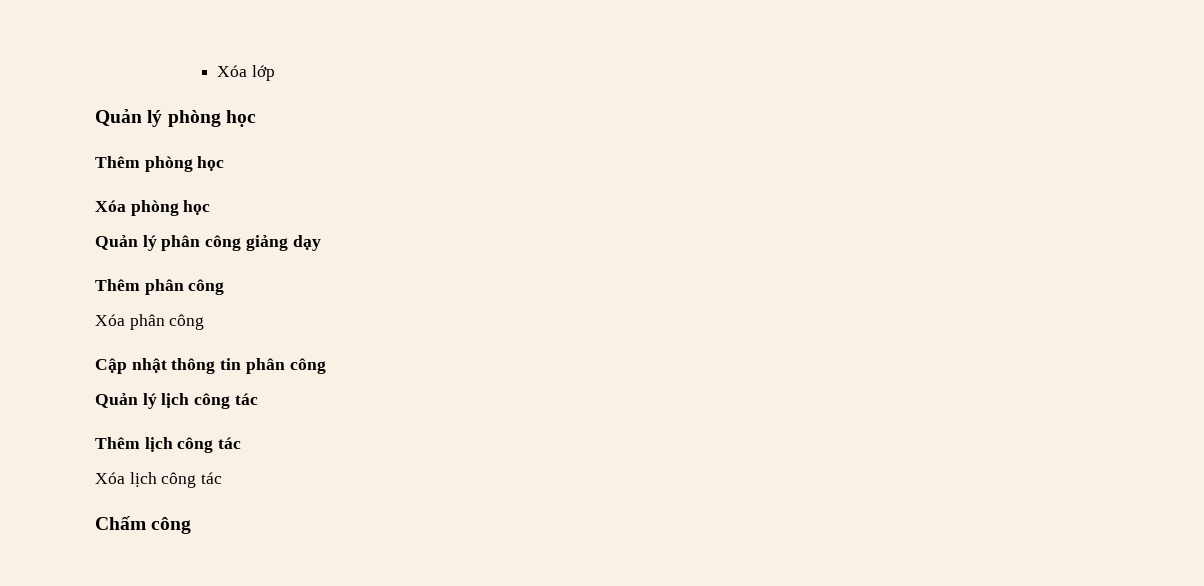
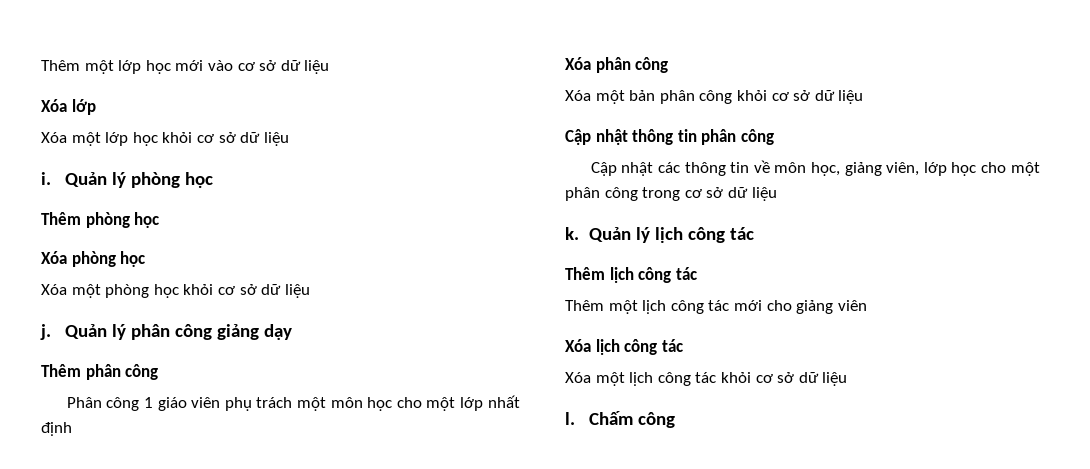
[217,65,276,81] Xóa lớp // -> [41,60,330,74] [41,99,96,115] [41,132,289,146] [41,172,51,185] Thêm một lớp học mới vào cơ sở dữ liệu // Xóa lớp // Xóa một lớp học khỏi cơ sở dữ liệu // i.
(211, 207) none -> [41,284,310,298] [40,324,51,340] Xóa một phòng học khỏi cơ sở dữ liệu // j.
[95,314,205,330] Xóa phân công -> [66,395,520,411] [41,422,72,436] [565,57,669,73] [565,90,864,104] Phân công 1 giáo viên phụ trách một môn học cho một lớp nhất định // Xóa phân công // Xóa một bản phân công khỏi cơ sở dữ liệu
(326, 366) none -> [590,160,1040,176] [565,187,777,201] [565,227,579,240] Cập nhật các thông tin về môn học, giảng viên, lớp học cho một phân công trong cơ sở dữ liệu // k.
[95,472,223,488] Xóa lịch công tác // -> [565,300,867,314] [565,339,683,355] [565,372,848,386] [565,412,575,425] Thêm một lịch công tác mới cho giảng viên // Xóa lịch công tác // Xóa một lịch công tác khỏi cơ sở dữ liệu // l.

